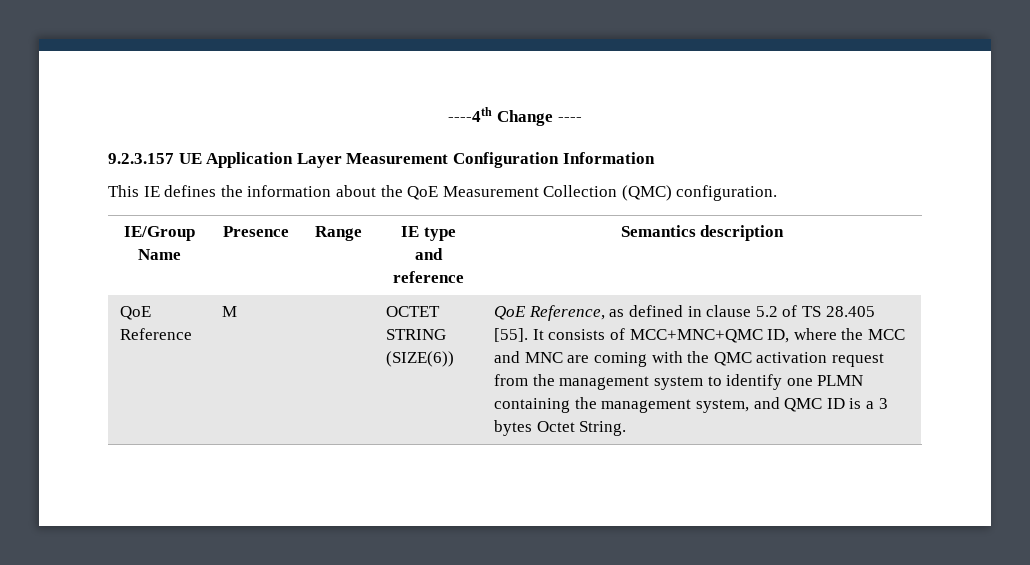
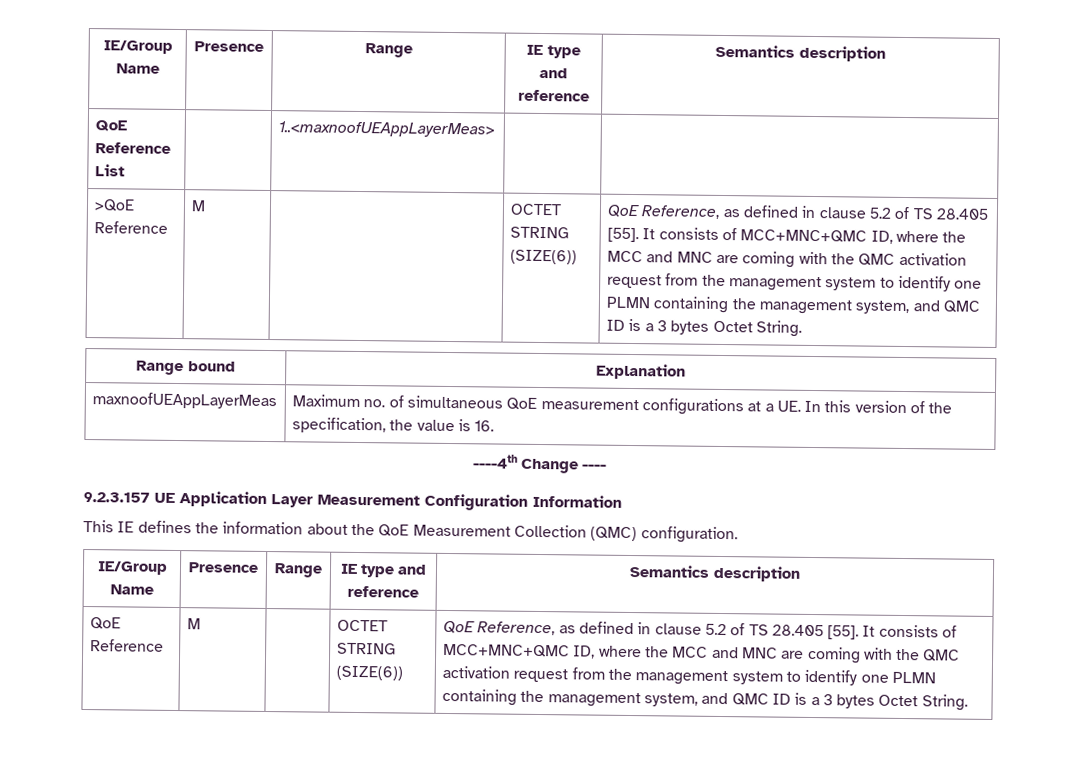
(448, 114) none -> [102,40,173,54] [115,63,160,74] [194,41,264,52] [364,43,413,58] [526,44,581,59] [539,67,568,79] [517,89,590,102] [715,44,886,62] [94,120,127,132] [94,142,171,154] [94,164,125,177] [277,121,495,138] [93,199,135,212] [93,221,168,234] [190,200,206,212] [509,203,562,216] [509,226,569,239] [509,249,577,265] [606,204,988,220] [606,227,967,244] [606,250,967,268] [606,273,983,292] [605,296,980,315] [605,318,802,337] [136,360,236,376] [596,363,686,380] [91,392,277,410] [291,394,953,416] [291,417,495,434] IE/Group Name | Presence | Range | IE type and reference | Semantics description // QoE Reference List | | 1..<maxnoofUEAppLayerMeas> | | // >QoE Reference | M | | OCTET STRING (SIZE(6)) | QoE Reference, as defined in clause 5.2 of TS 28.405 [55]. It consists of MCC+MNC+QMC ID, where the MCC and MNC are coming with the QMC activation request from the management system to identify one PLMN containing the management system, and QMC ID is a 3 bytes Octet String. // Range bound | Explanation // maxnoofUEAppLayerMeas | Maximum no. of simultaneous QoE measurement configurations at a UE. In this version of the specification, the value is 16. //

